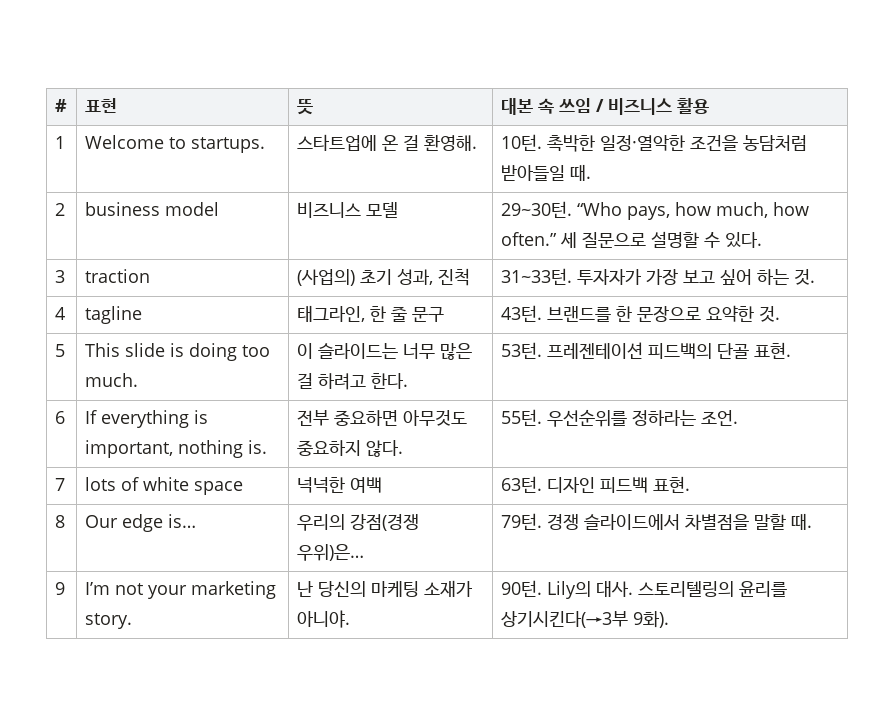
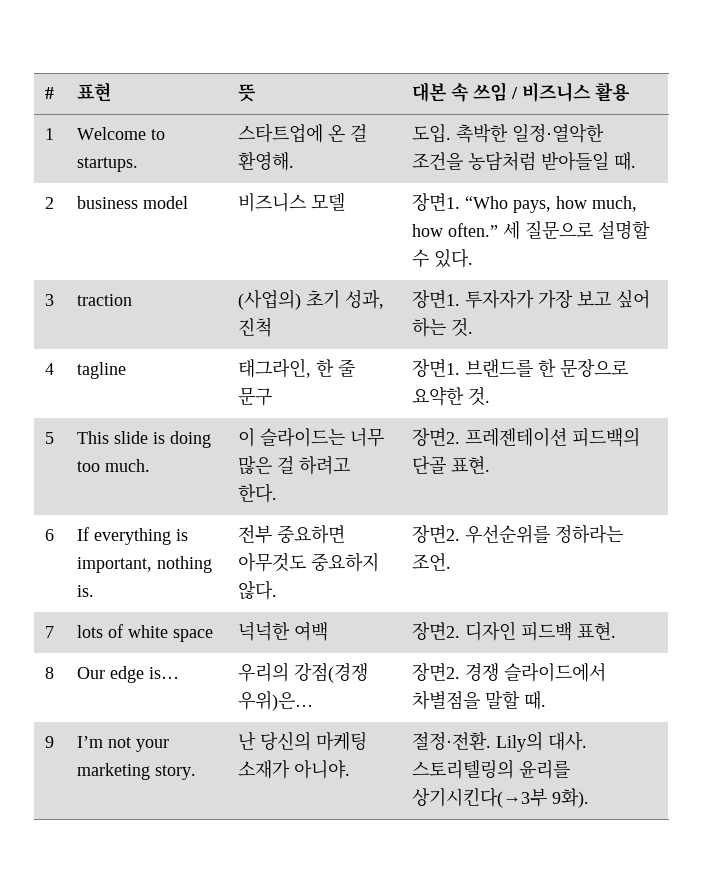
[500,134,542,151] 10턴. -> [412,124,452,143] 도입.
[500,201,572,218] 29~30턴. -> [412,193,461,212] 장면1.
[500,268,572,285] 31~33턴. -> [412,290,461,309] 장면1.
[500,305,542,322] 43턴. -> [412,359,461,378] 장면1.
[500,342,542,359] 53턴. -> [412,428,461,447] 장면2.
[500,409,542,426] 55턴. -> [412,525,461,544] 장면2.
[500,476,542,493] 63턴. -> [412,622,461,641] 장면2.
[500,513,542,530] 79턴. -> [412,663,461,682] 장면2.
[500,580,542,597] 90턴. -> [412,732,492,750] 절정·전환.

